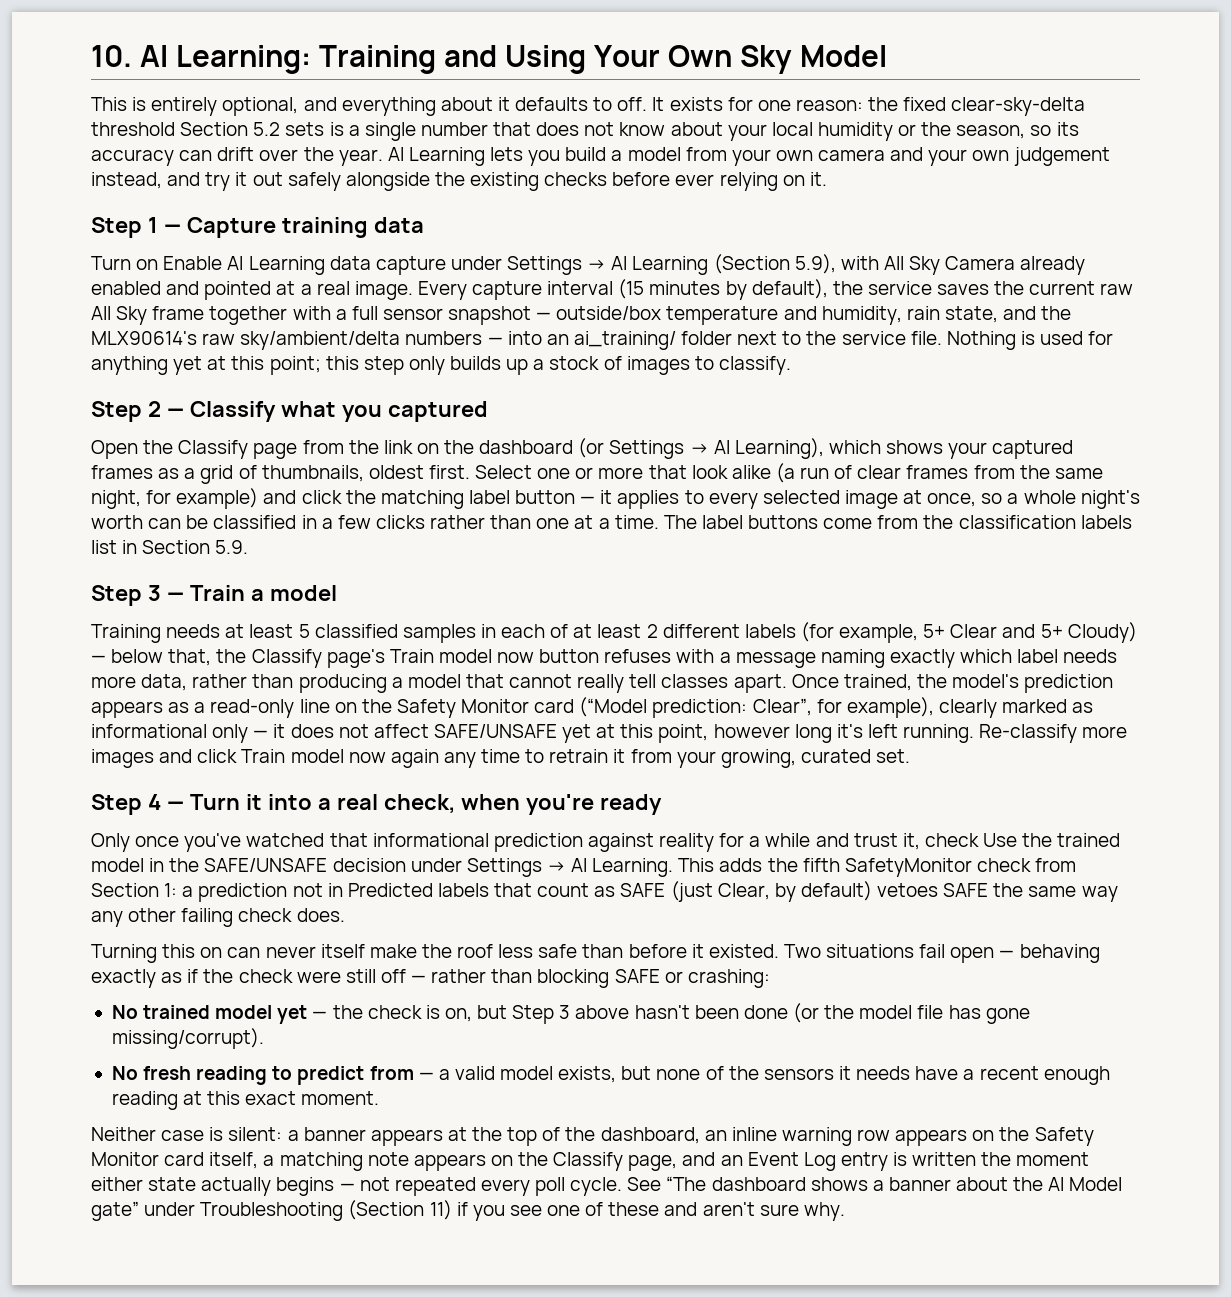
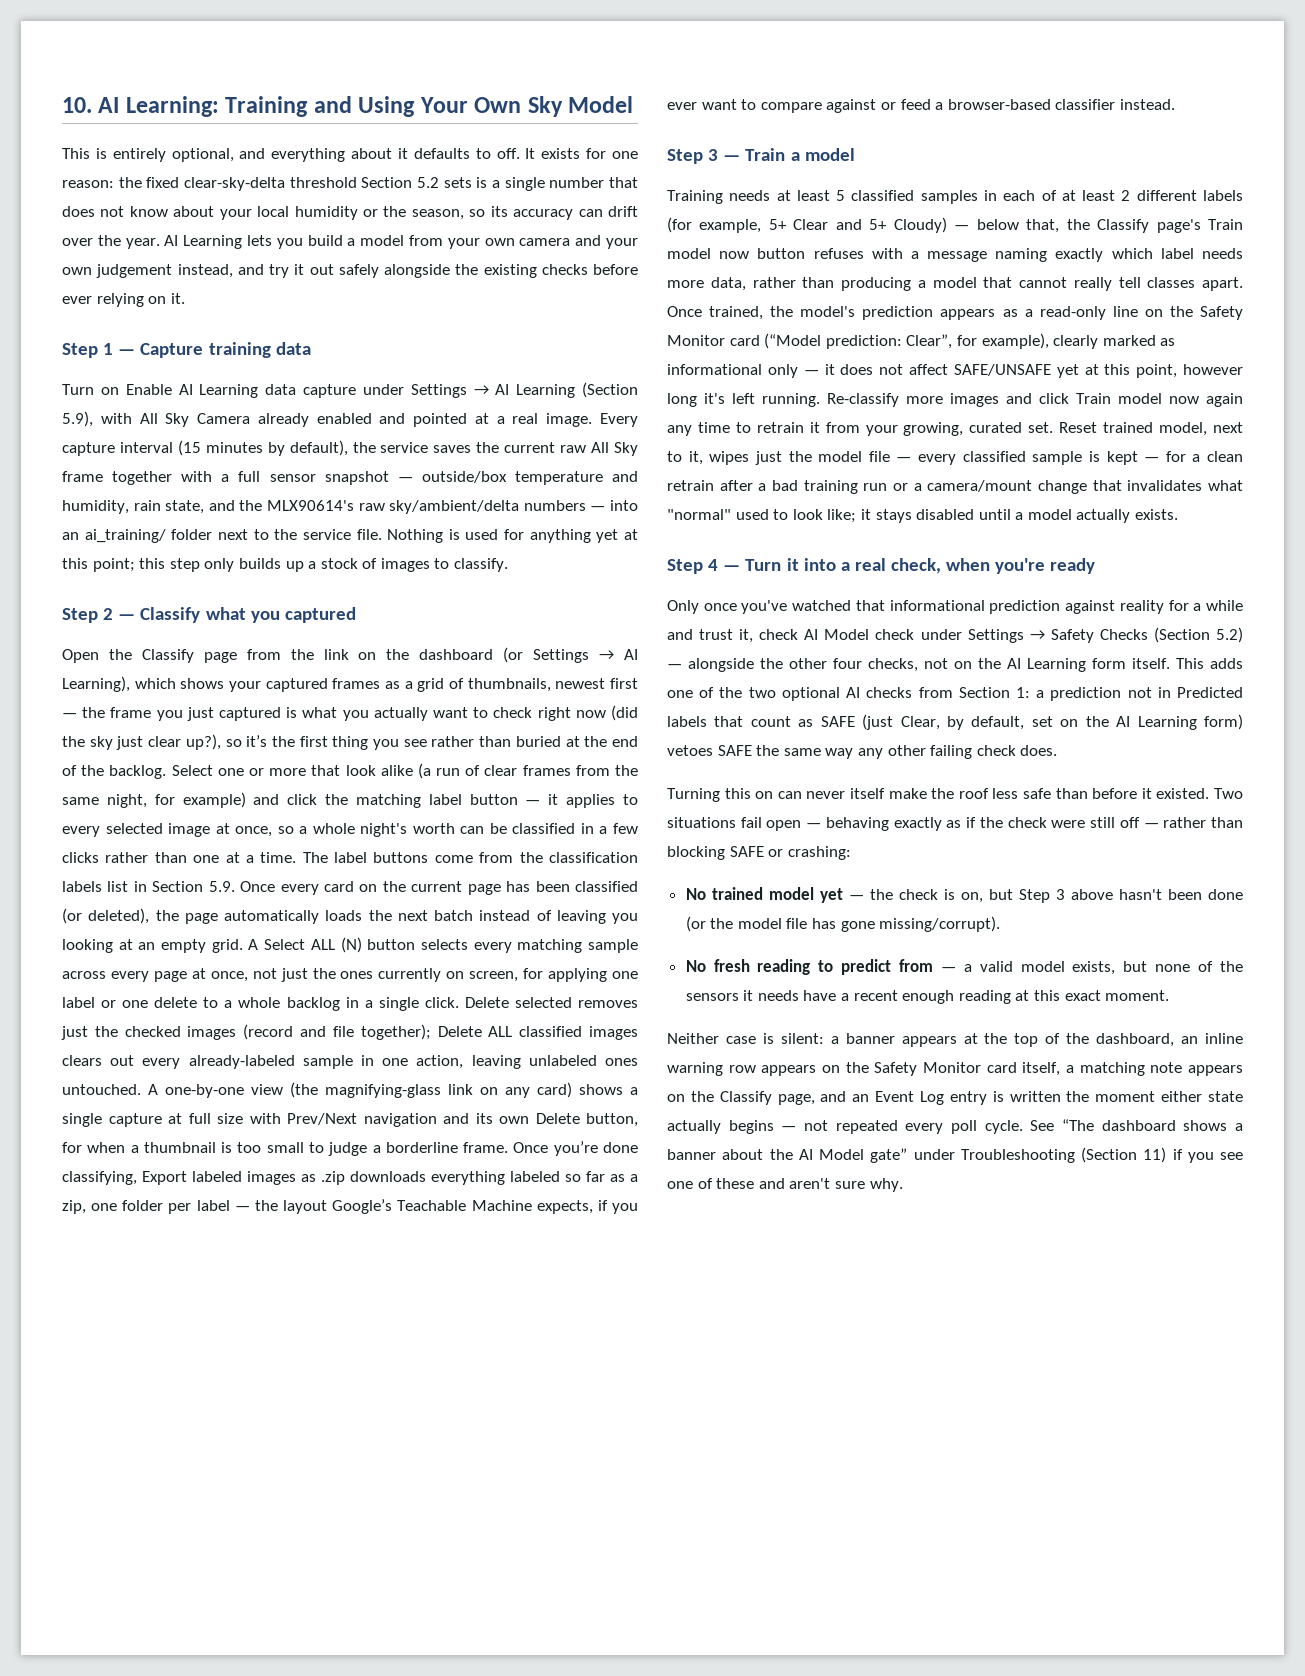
[368,465,470,479] oldest first. -> [555,678,639,689] [62,705,638,721] [62,734,638,750] [62,765,167,779] newest first — the frame you just captured is what you actually want to check right now (did the sky just clear up?), so it’s the first thing you see rather than buried at the end of the backlog.
(249, 547) none -> [240,881,639,895] [62,908,638,924] [62,937,638,953] [62,968,639,982] [62,997,638,1011] [61,1024,638,1040] [62,1055,638,1069] [62,1082,638,1098] [62,1113,638,1127] [62,1141,638,1156] [62,1171,638,1185] [62,1199,638,1214] [667,99,1175,113] Once every card on the current page has been classified (or deleted), the page automatically loads the next batch instead of leaving you looking at an empty grid. A Select ALL (N) button selects every matching sample across every page at once, not just the ones currently on screen, for applying one label or one delete to a whole backlog in a single click. Delete selected removes just the checked images (record and file together); Delete ALL classified images clears out every already-labeled sample in one action, leaving unlabeled ones untouched. A one-by-one view (the magnifying-glass link on any card) shows a single capture at full size with Prev/Next navigation and its own Delete button, for when a thumbnail is too small to judge a borderline frame. Once you’re done classifying, Export labeled images as .zip downloads everything labeled so far as a zip, one folder per label — the layout Google’s Teachable Machine expects, if you ever want to compare against or feed a browser-based classifier instead.
(911, 756) none -> [1059,422,1243,436] [667,451,1243,465] [667,480,1243,494] [667,509,1179,523] Reset trained model, next to it, wipes just the model file — every classified sample is kept — for a clean retrain after a bad training run or a camera/mount change that invalidates what "normal" used to look like; it stays disabled until a model actually exists.
[983,833,1121,847] [91,858,1031,877] Use the trained model in the SAFE/UNSAFE decision under Settings → AI Learning. This adds the fifth SafetyMonitor check -> [804,627,1243,643] [667,658,1243,672] [667,687,913,701] AI Model check under Settings → Safety Checks (Section 5.2) — alongside the other four checks, not on the AI Learning form itself. This adds one of the two optional AI checks
[800,881,872,901] default) -> [971,714,1243,730] default, set on the AI Learning form)

